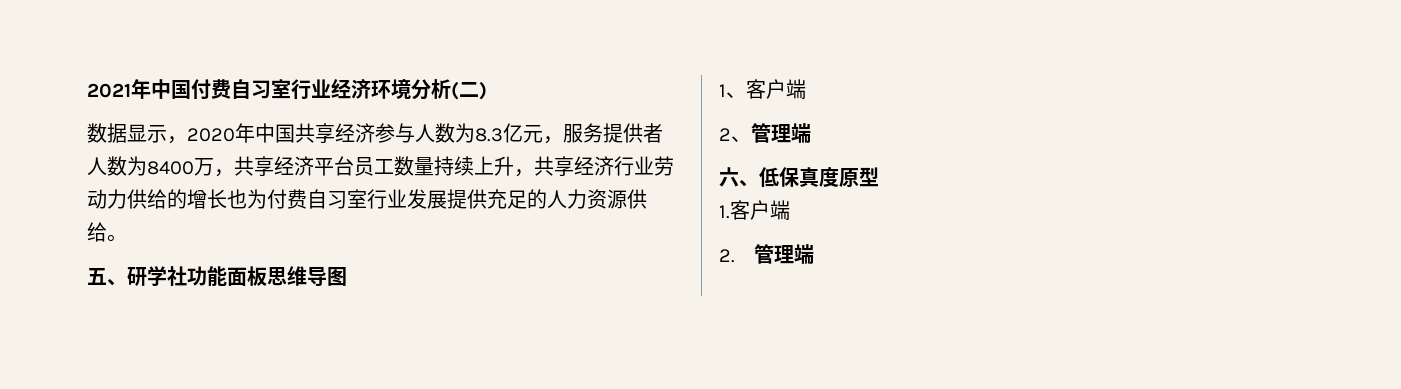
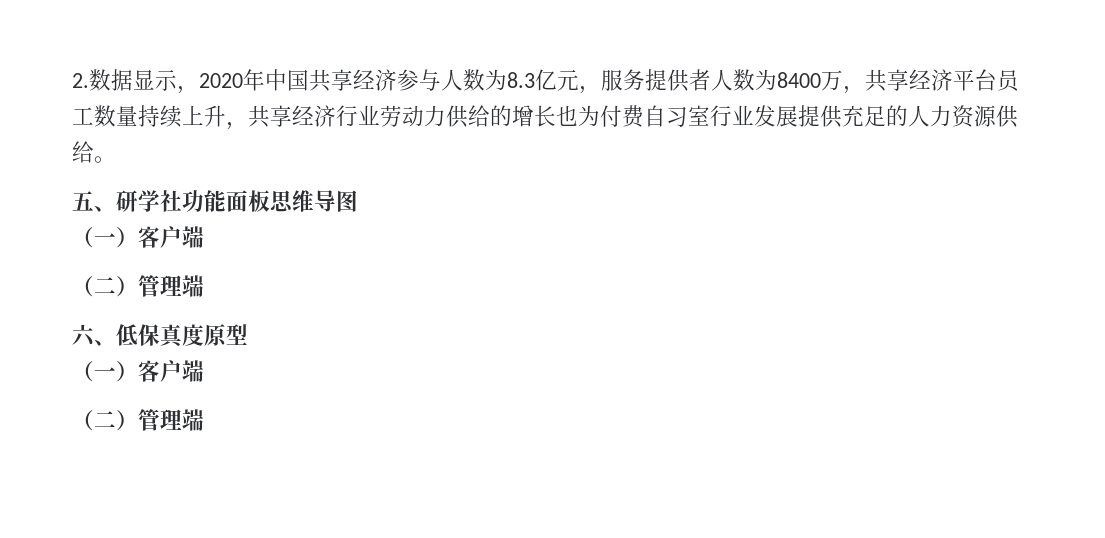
[87,78,487,100] 2021年中国付费自习室行业经济环境分析(二) // -> [72,73,89,88] 2.
[719,79,806,99] [719,128,751,142] 1、客户端 // 2、 -> [72,226,204,248] [72,276,138,297] （一）客户端 // （二）
[719,200,790,220] [719,249,735,263] 1.客户端 // 2. -> [72,360,204,382] [72,410,138,431] （一）客户端 // （二）

